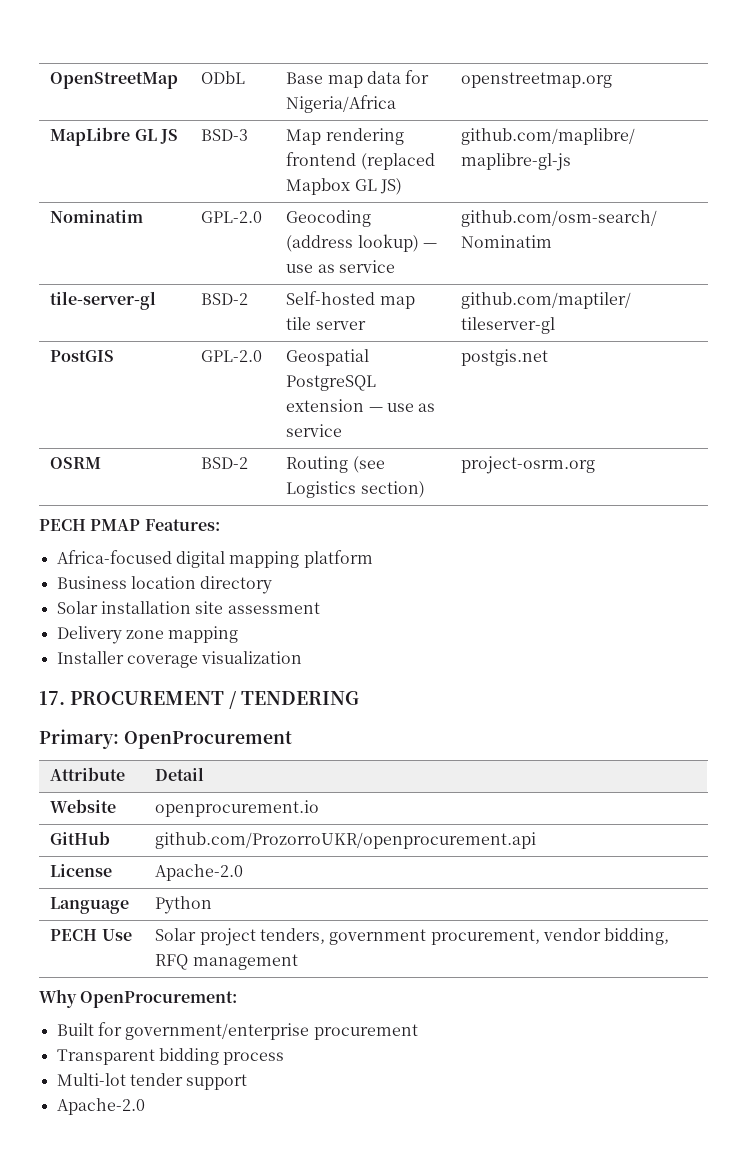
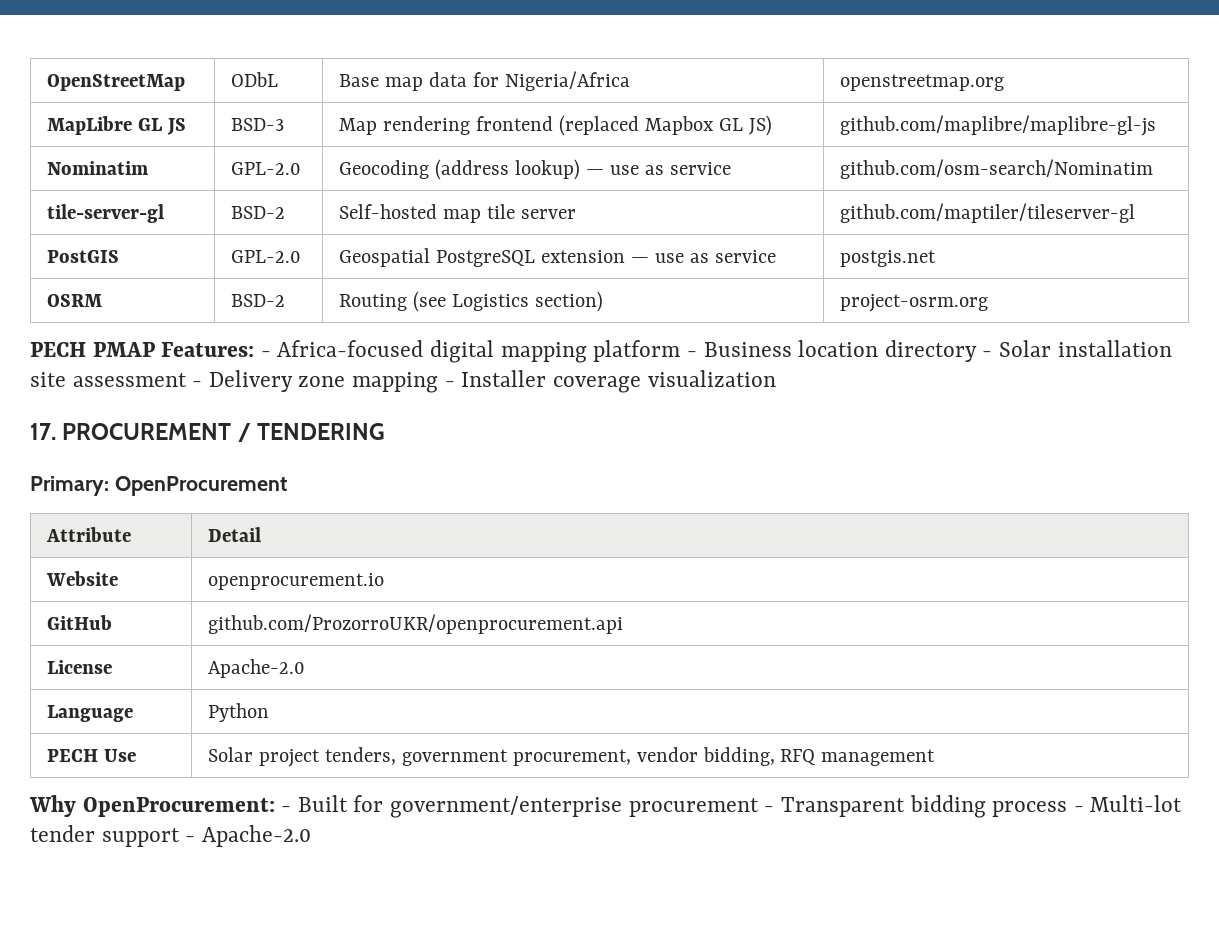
(220, 525) // -> [260,351,271,357] -
(373, 559) // -> [686,351,697,357] -
(273, 585) // -> [982,351,993,357] -
(320, 608) // -> [192,381,203,387] -
(239, 634) // -> [444,381,455,387] -
(238, 999) // -> [281,806,292,812] -
(418, 1032) // -> [764,806,775,812] -
(285, 1058) // -> [1073,806,1084,812] -
(248, 1082) // -> [185,836,196,842] -

